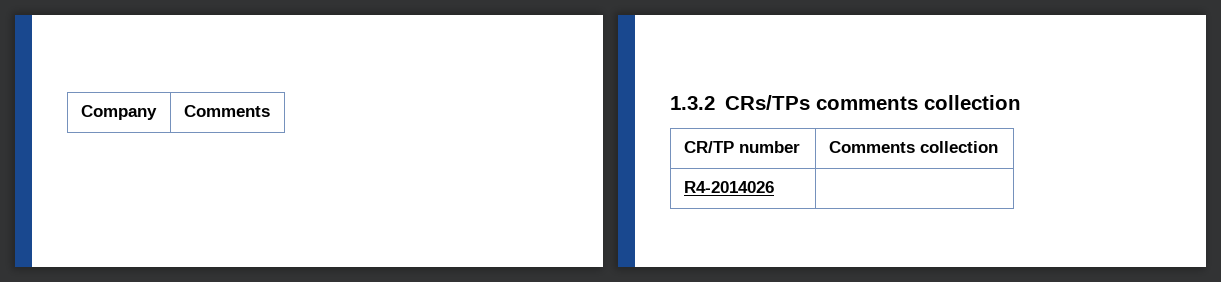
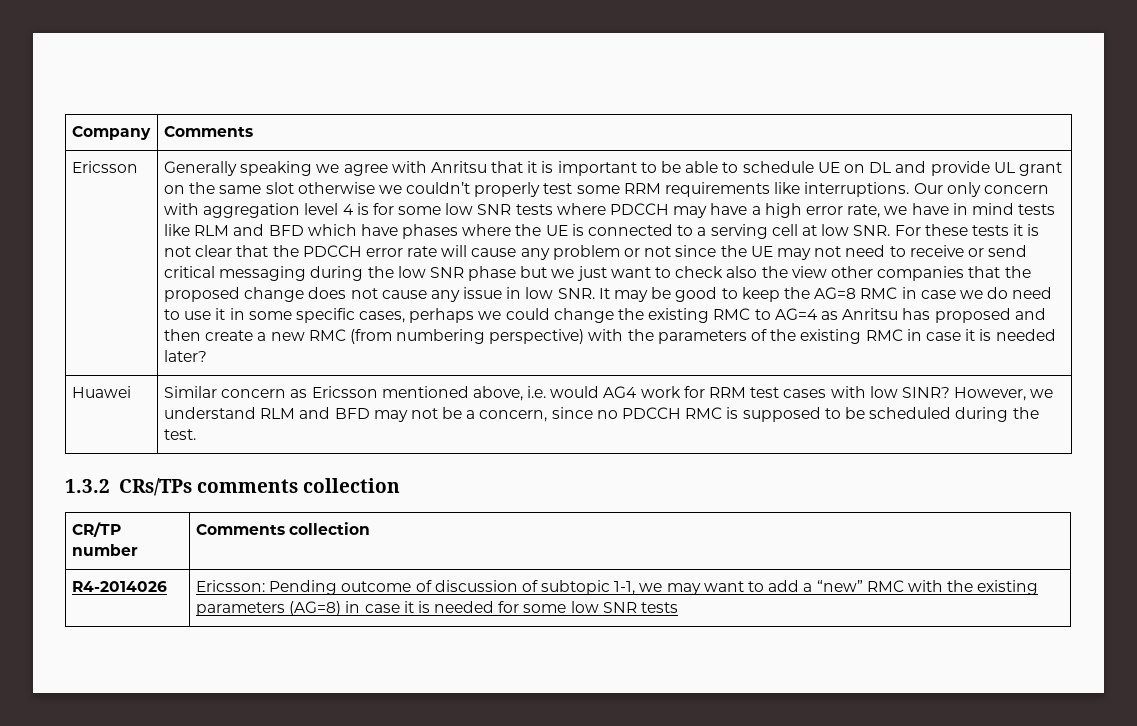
(270, 111) none -> [71,161,138,173] [163,161,1062,176] [163,182,1049,197] [163,203,1056,218] [163,224,1040,239] [163,245,1028,260] [163,266,1031,281] [163,287,1053,302] [163,308,1046,323] [163,329,1056,344] [163,350,207,362] [71,386,131,398] [163,386,1054,401] [163,407,1039,422] [163,429,196,440] // Ericsson | Generally speaking we agree with Anritsu that it is important to be able to schedule UE on DL and provide UL grant on the same slot otherwise we couldn’t properly test some RRM requirements like interruptions. Our only concern with aggregation level 4 is for some low SNR tests where PDCCH may have a high error rate, we have in mind tests like RLM and BFD which have phases where the UE is connected to a serving cell at low SNR. For these tests it is not clear that the PDCCH error rate will cause any problem or not since the UE may not need to receive or send critical messaging during the low SNR phase but we just want to check also the view other companies that the proposed change does not cause any issue in low SNR. It may be good to keep the AG=8 RMC in case we do need to use it in some specific cases, perhaps we could change the existing RMC to AG=4 as Anritsu has proposed and then create a new RMC (from numbering perspective) with the parameters of the existing RMC in case it is needed later? // Huawei | Similar concern as Ericsson mentioned above, i.e. would AG4 work for RRM test cases with low SINR? However, we understand RLM and BFD may not be a concern, since no PDCCH RMC is supposed to be scheduled during the test.
(774, 187) none -> [195,580,1039,595] [195,601,679,616] Ericsson: Pending outcome of discussion of subtopic 1-1, we may want to add a “new” RMC with the existing parameters (AG=8) in case it is needed for some low SNR tests

